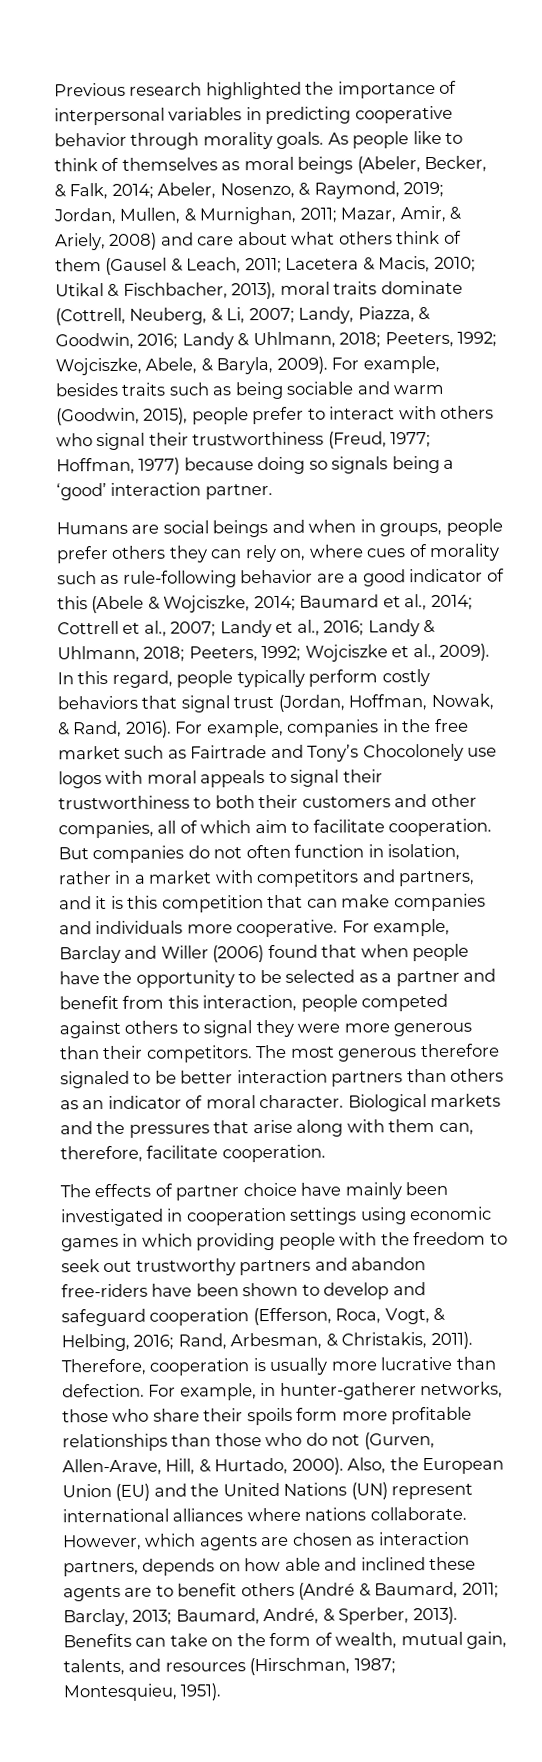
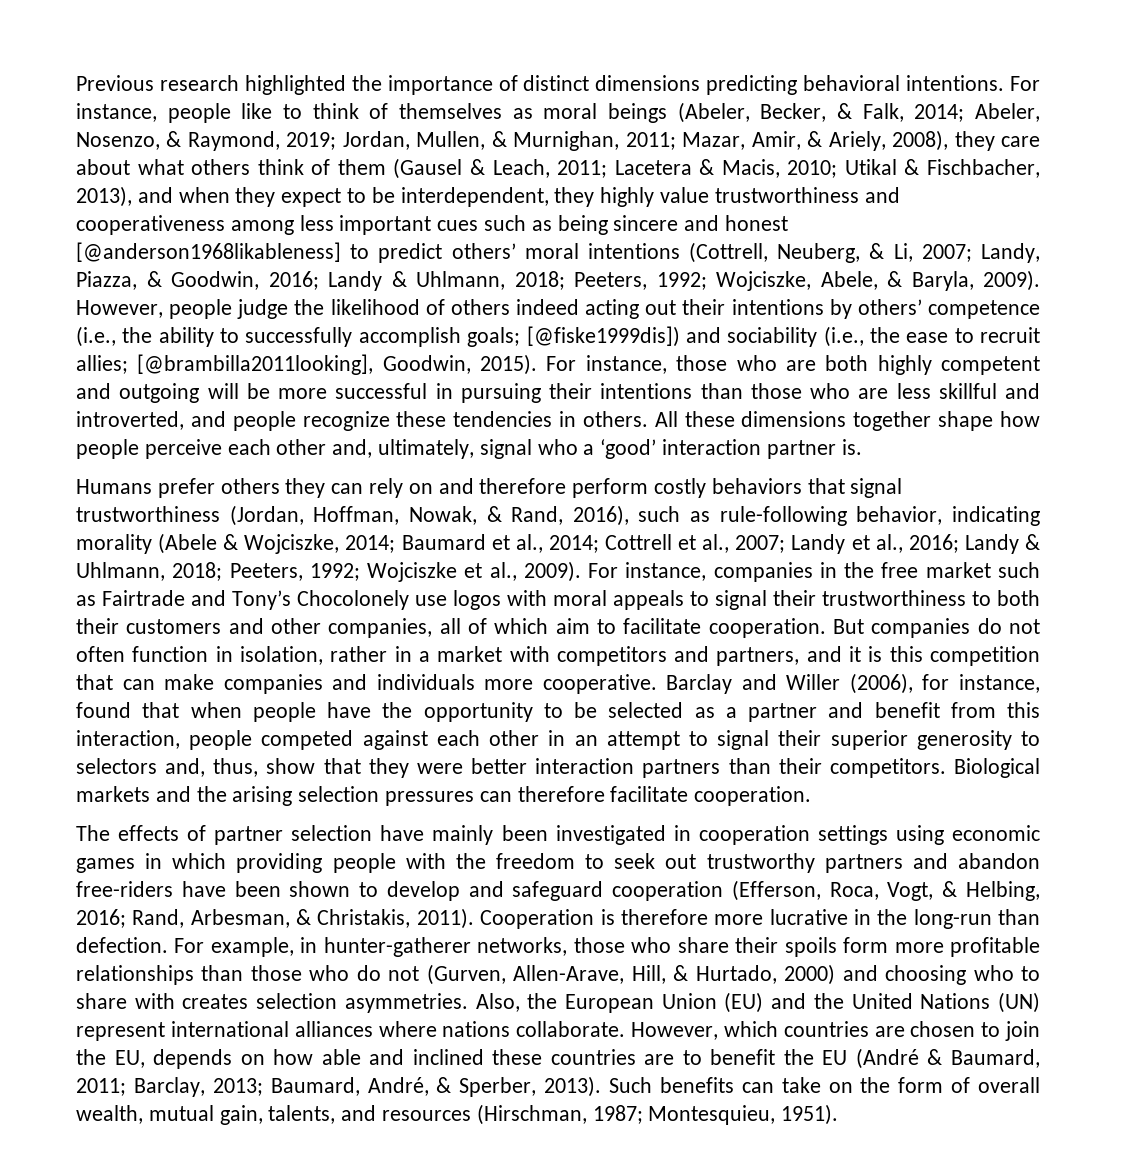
[54,105,453,126] [54,131,349,150] interpersonal variables in predicting cooperative behavior through morality goals. As -> [523,75,1040,95] [76,103,157,122] distinct dimensions predicting behavioral intentions. For instance,
[109,232,194,250] 2008) and -> [892,130,995,151] 2008), they
[279,280,463,295] moral traits dominate -> [137,187,900,207] [76,215,789,235] [76,242,680,263] and when they expect to be interdependent, they highly value trustworthiness and cooperativeness among less important cues such as being sincere and honest [@anderson1968likableness] to predict others’ moral intentions
[331,355,440,374] [55,381,446,400] [56,405,495,426] [56,431,432,451] [56,455,440,475] For example, besides traits such as being sociable and warm (Goodwin, 2015), people prefer to interact with others who signal their trustworthiness (Freud, 1977; Hoffman, 1977) because doing so signals being -> [76,299,1040,319] [76,326,1041,347] [76,354,1040,375] [76,383,1040,403] [76,411,1040,431] [76,439,578,459] However, people judge the likelihood of others indeed acting out their intentions by others’ competence (i.e., the ability to successfully accomplish goals; [@fiske1999dis]) and sociability (i.e., the ease to recruit allies; [@brambilla2011looking], Goodwin, 2015). For instance, those who are both highly competent and outgoing will be more successful in pursuing their intentions than those who are less skillful and introverted, and people recognize these tendencies in others. All these dimensions together shape how people perceive each other and, ultimately, signal who
[204,483,273,500] partner. -> [766,439,862,459] partner is.
[131,518,503,538] are social beings and when in groups, people -> (152, 486) none
[279,543,501,562] [57,568,505,588] [57,596,88,610] on, where cues of morality such as rule-following behavior are a good indicator of this -> [408,478,903,498] [76,505,1040,526] [76,534,152,554] on and therefore perform costly behaviors that signal trustworthiness (Jordan, Hoffman, Nowak, & Rand, 2016), such as rule-following behavior, indicating morality
[57,669,430,688] [57,693,494,713] [58,719,284,738] In this regard, people typically perform costly behaviors that signal trust (Jordan, Hoffman, Nowak, & Rand, 2016). For example, -> [588,562,707,581] For instance,
[341,918,451,937] For example, -> (657, 684) none
[212,945,265,963] (2006) -> [849,673,1040,694] (2006), for instance,
[124,1019,473,1038] [60,1043,500,1063] [60,1068,505,1089] [60,1093,502,1112] [60,1118,474,1138] [60,1145,143,1163] others to signal they were more generous than their competitors. The most generous therefore signaled to be better interaction partners than others as an indicator of moral character. Biological markets and the pressures that arise along with them can, therefore, -> [436,730,1040,750] [76,758,1040,778] [76,786,605,806] each other in an attempt to signal their superior generosity to selectors and, thus, show that they were better interaction partners than their competitors. Biological markets and the arising selection pressures can therefore
[242,1182,297,1197] choice -> [291,825,373,841] selection
[61,1356,453,1376] Therefore, cooperation is usually more lucrative -> [480,909,992,929] Cooperation is therefore more lucrative in the long-run
[291,1457,344,1475] 2000). -> [784,964,1040,985] [76,993,468,1013] 2000) and choosing who to share with creates selection asymmetries.
[198,1535,258,1551] agents -> [783,1021,869,1037] countries
[356,1531,470,1546] [63,1560,139,1577] as interaction partners, -> [981,1021,1040,1041] [76,1049,145,1068] to join the EU,
[63,1585,121,1602] agents -> [550,1049,636,1065] countries
[240,1582,295,1597] others -> [783,1049,848,1065] the EU
[63,1633,132,1648] Benefits -> [609,1077,734,1093] Such benefits
(333, 1639) none -> [978,1077,1040,1093] overall

